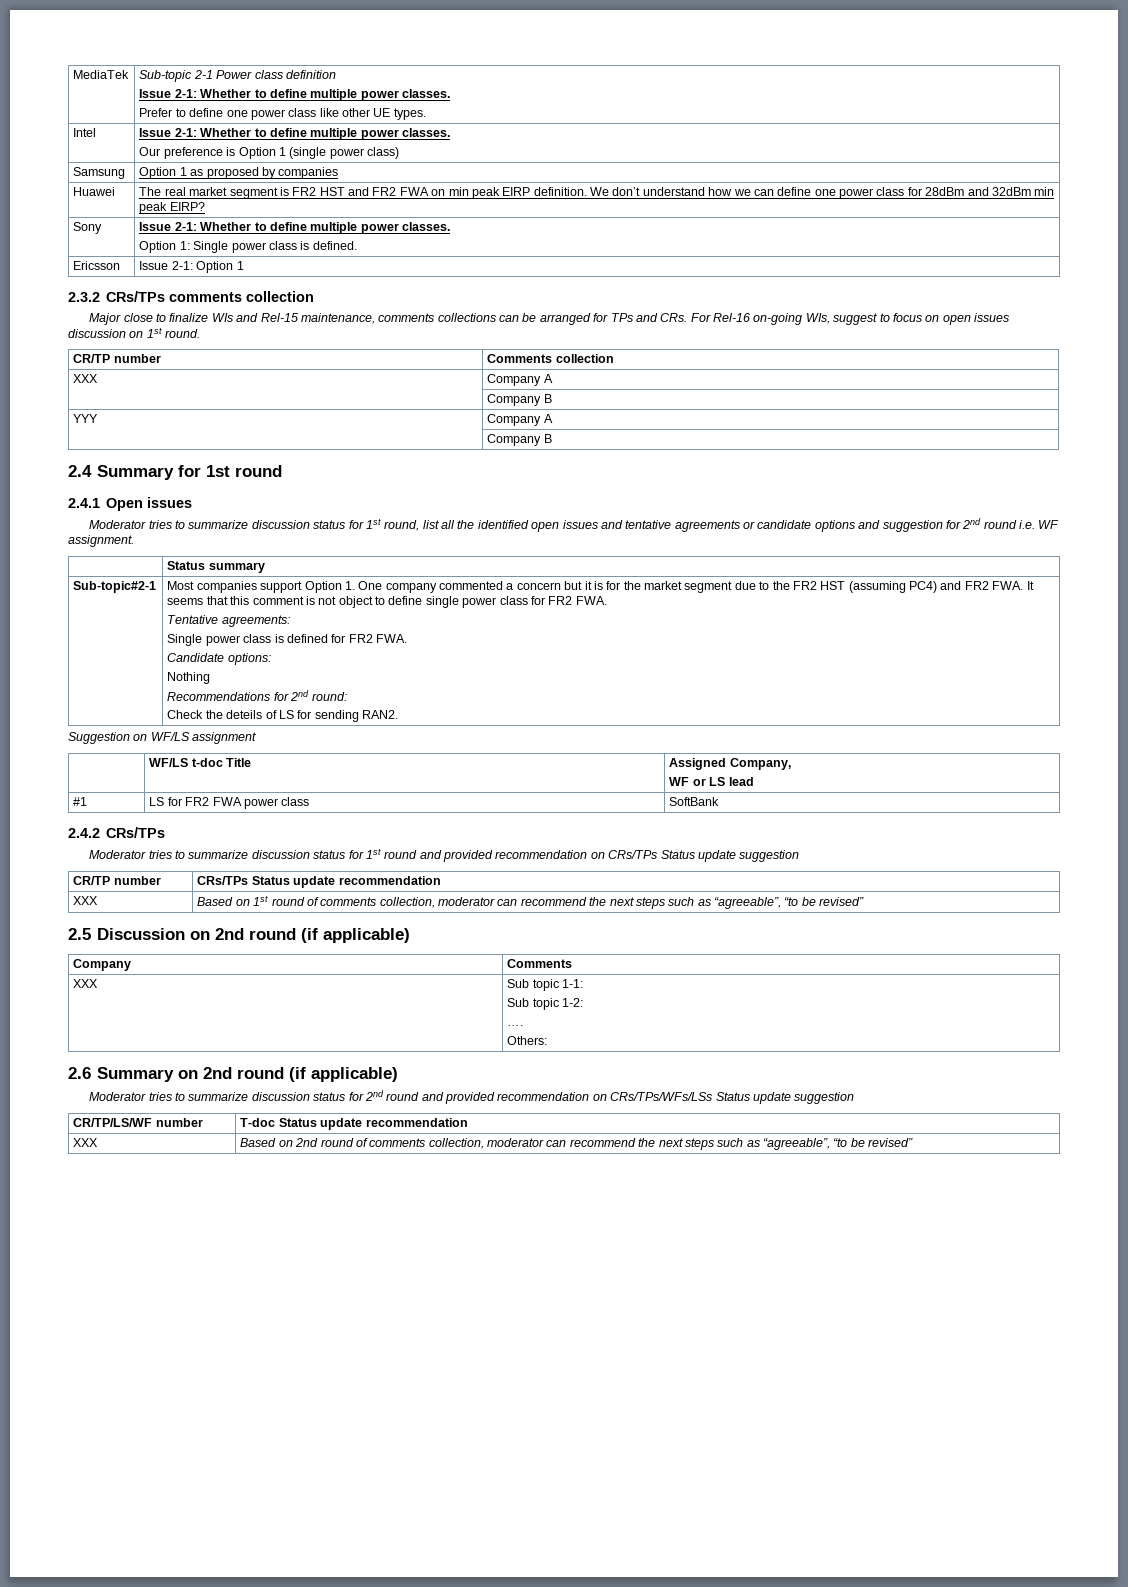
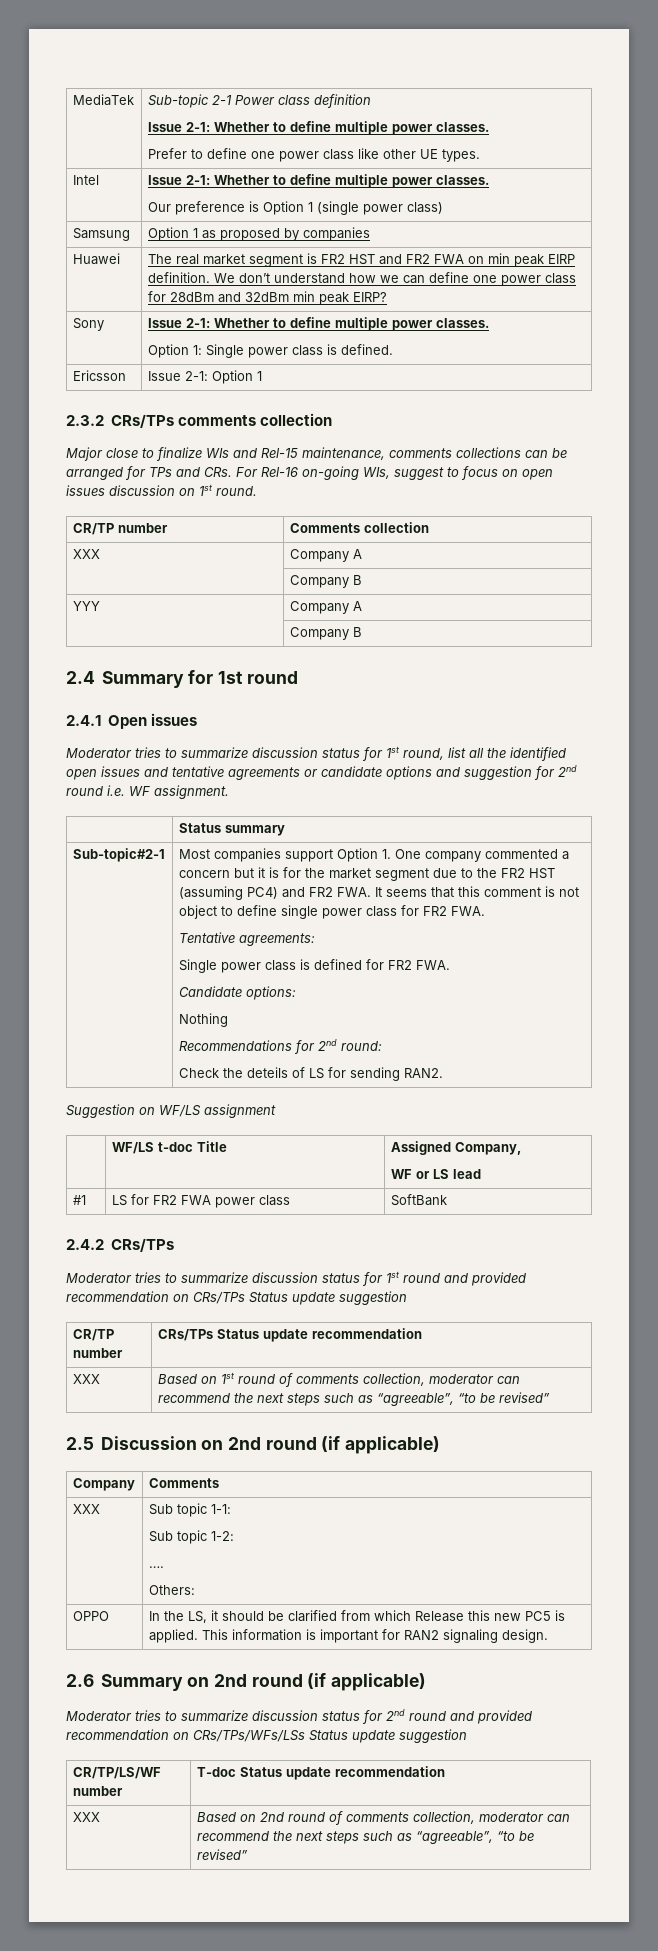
(548, 1040) none -> [72,1611,109,1621] [148,1610,565,1623] [148,1629,548,1643] // OPPO | In the LS, it should be clarified from which Release this new PC5 is applied. This information is important for RAN2 signaling design.

